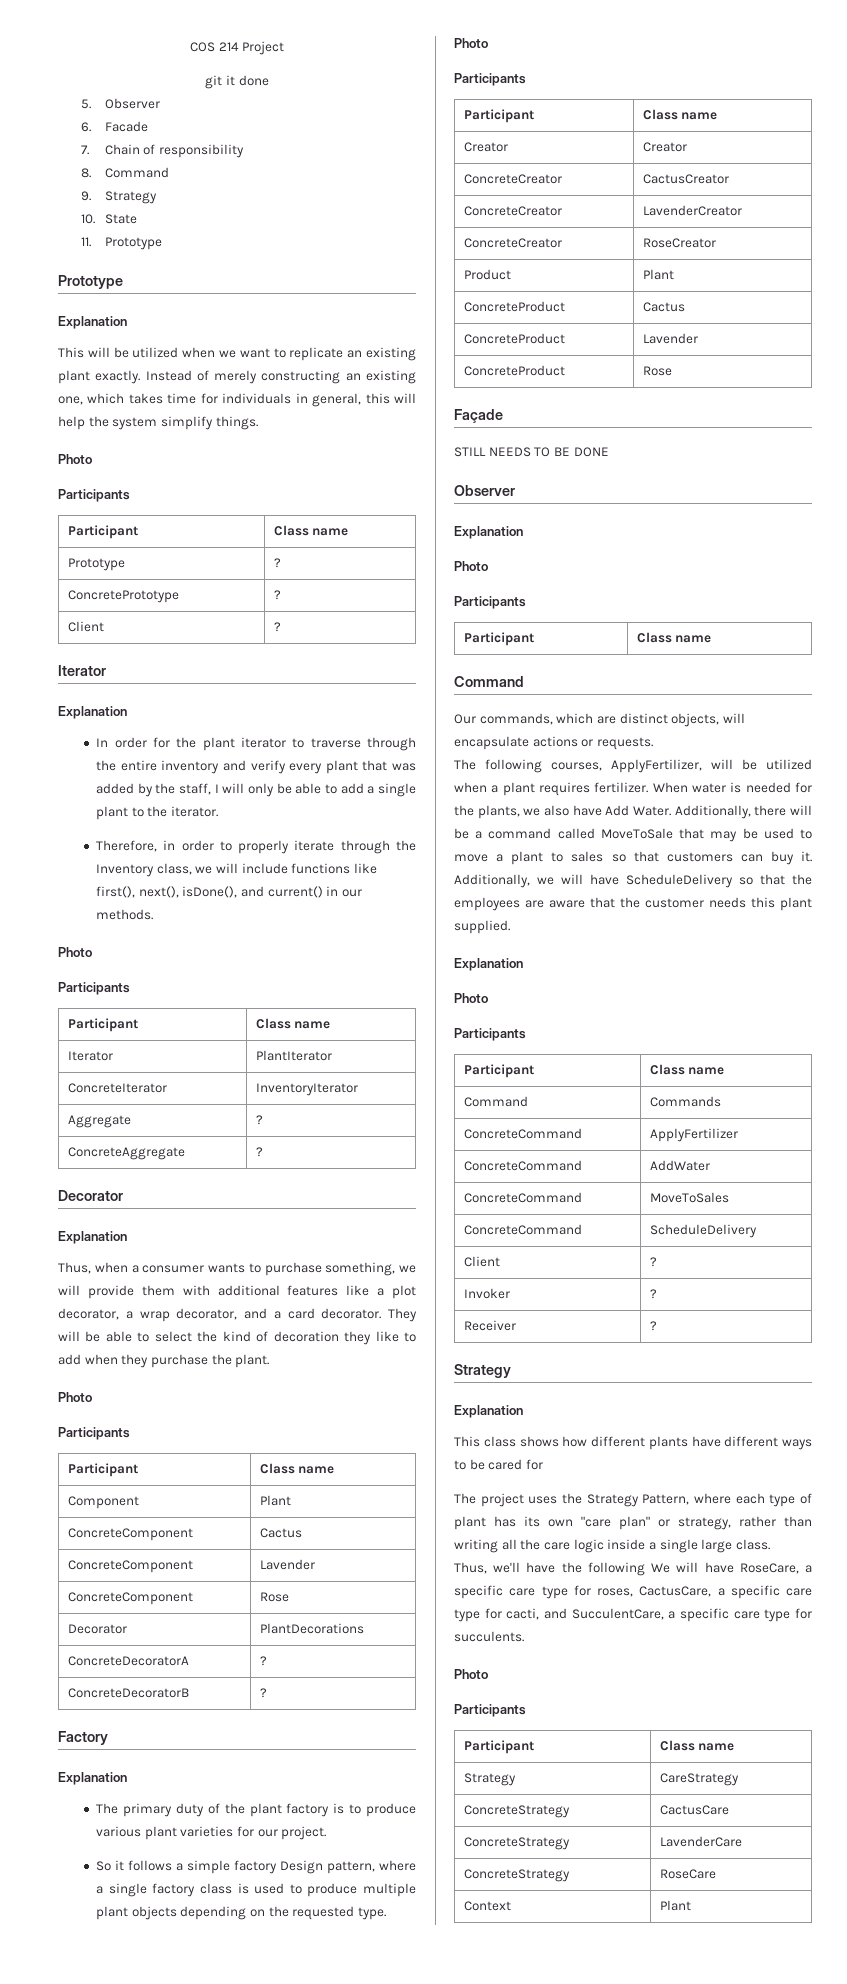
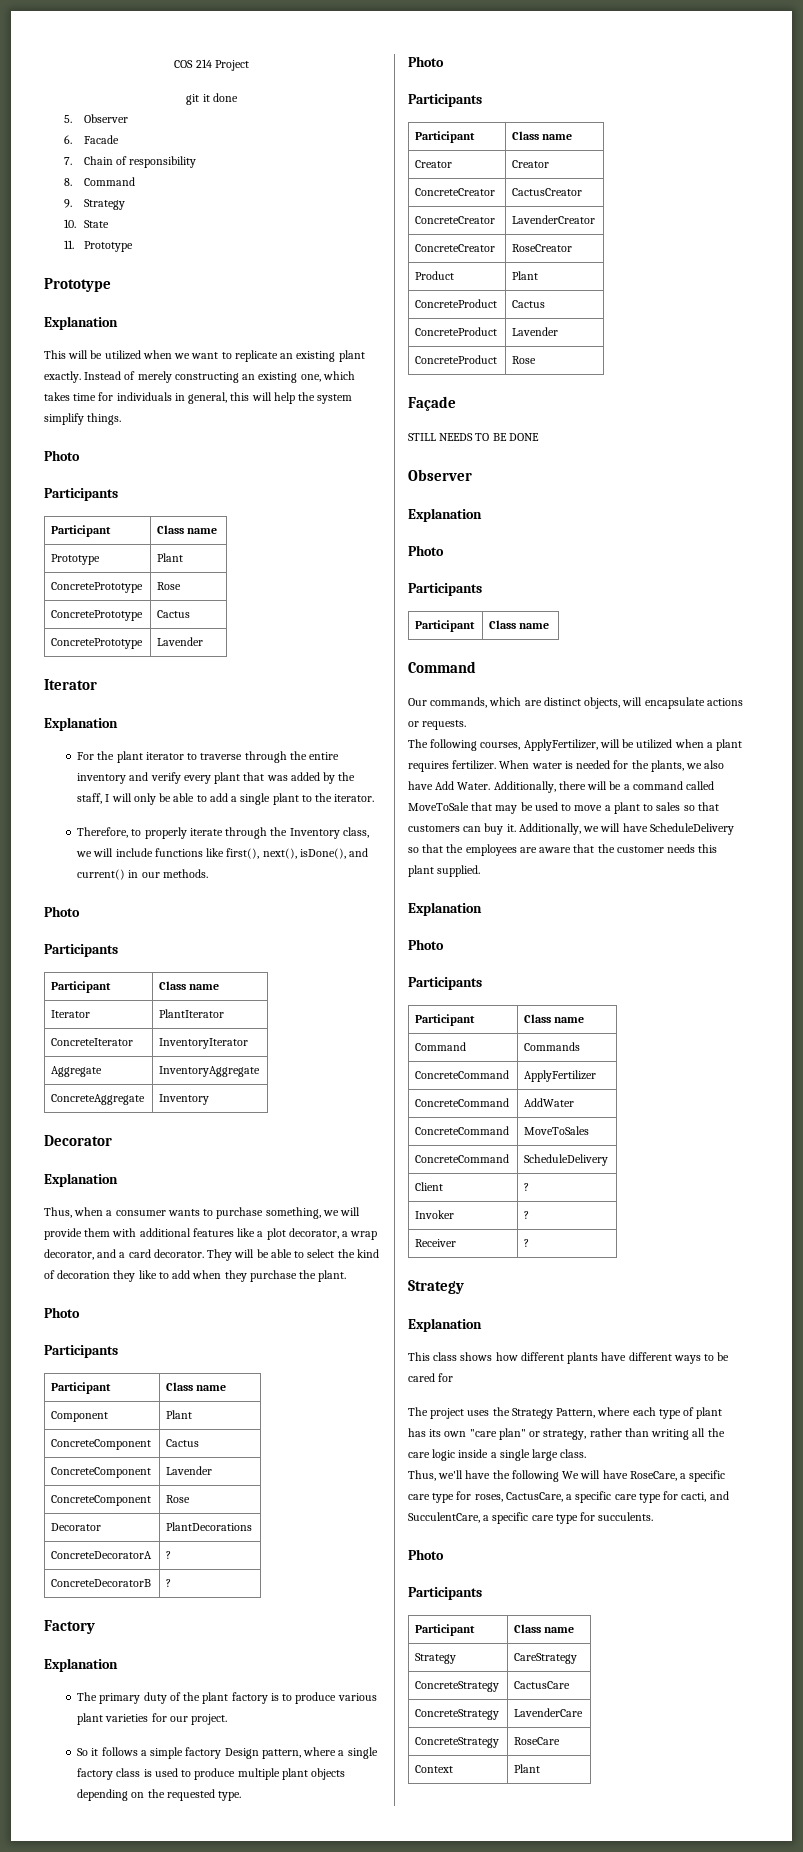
[273,558,281,568] [67,590,179,603] [273,590,281,600] [67,621,104,632] [273,622,281,632] ? // ConcretePrototype | ? // Client | ? -> [157,553,184,562] [51,582,144,593] [157,582,182,590] [51,610,144,621] [157,610,191,618] [51,638,144,649] [157,637,204,646] Plant // ConcretePrototype | Rose // ConcretePrototype | Cactus // ConcretePrototype | Lavender
[96,737,170,748] In order for -> [77,752,95,760] For
[163,840,214,851] in order -> (129, 832) none
[255,1115,263,1125] ? -> [159,1066,261,1077] InventoryAggregate
[255,1147,263,1157] ? -> [159,1094,210,1105] Inventory

